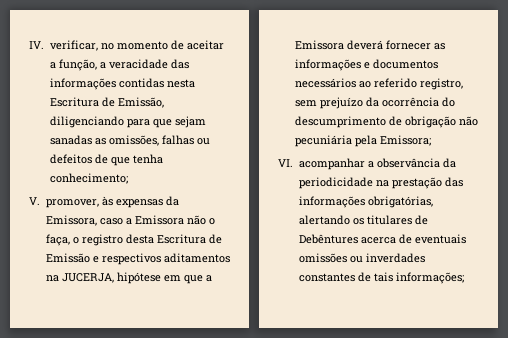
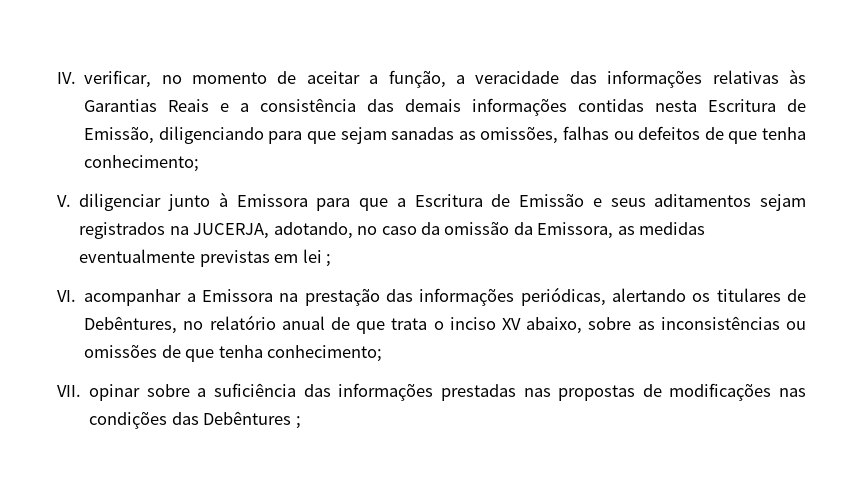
(116, 84) none -> [712,69,807,84] [84,98,568,116] relativas às Garantias Reais e a consistência das demais informações
[45,196,179,208] [45,215,215,226] [45,234,222,246] [45,253,230,265] [45,272,212,284] [294,40,445,50] [294,59,438,71] [294,78,463,90] [294,97,455,109] [294,116,478,128] [294,135,431,147] promover, às expensas da Emissora, caso a Emissora não o faça, o registro desta Escritura de Emissão e respectivos aditamentos na JUCERJA, hipótese em que a Emissora deverá fornecer as informações e documentos necessários ao referido registro, sem prejuízo da ocorrência do descumprimento de obrigação não pecuniária pela Emissora; -> [79,192,806,211] [79,221,706,239] [79,249,332,267] diligenciar junto à Emissora para que a Escritura de Emissão e seus aditamentos sejam registrados na JUCERJA, adotando, no caso da omissão da Emissora, as medidas eventualmente previstas em lei ;
[376,158,456,168] [298,177,373,189] observância da periodicidade -> [201,289,273,302] Emissora
[367,196,433,208] obrigatórias, -> [520,287,606,306] periódicas,
[298,234,466,244] [298,253,425,263] [298,272,464,284] Debêntures acerca de eventuais omissões ou inverdades constantes de tais informações; -> [84,315,806,334] [84,344,383,362] [57,383,807,401] [89,411,301,429] Debêntures, no relatório anual de que trata o inciso XV abaixo, sobre as inconsistências ou omissões de que tenha conhecimento; // VII. opinar sobre a suficiência das informações prestadas nas propostas de modificações nas condições das Debêntures ;

